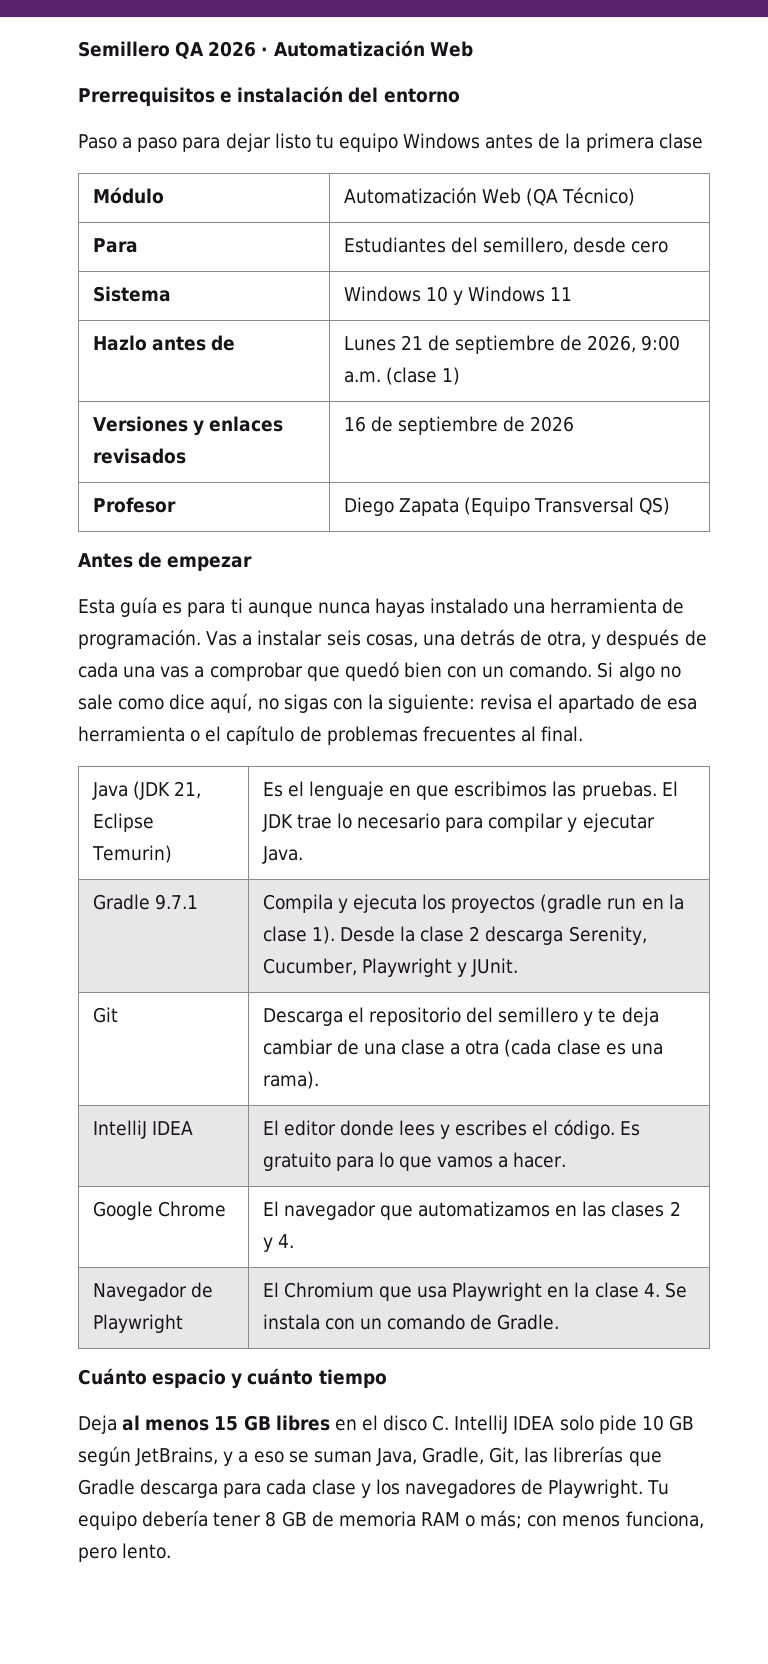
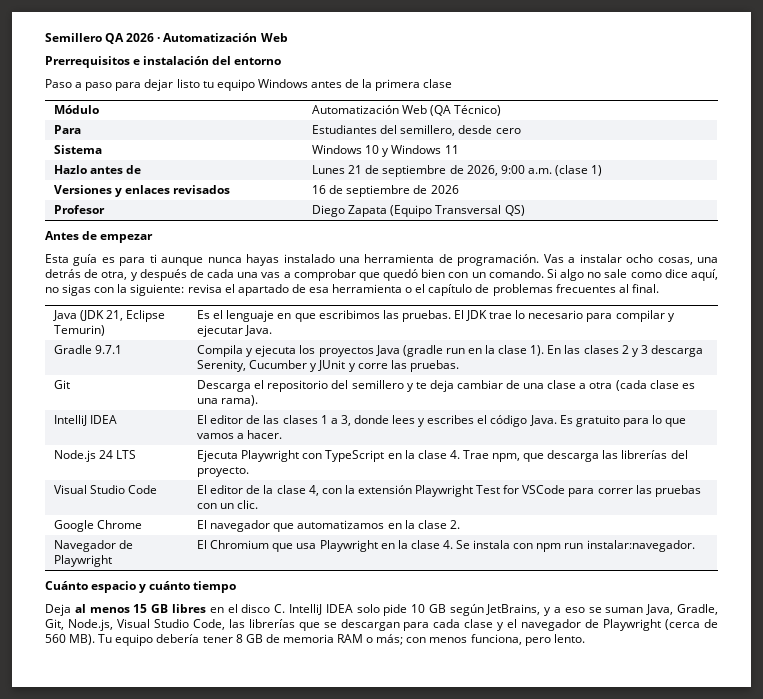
[326,630,361,646] seis -> [626,254,654,263] ocho
(536, 904) none -> [375,345,400,356] Java
[339,926,647,945] [262,958,519,977] Desde la clase 2 descarga Serenity, Cucumber, Playwright y JUnit. -> [547,345,704,357] [197,360,459,372] En las clases 2 y 3 descarga Serenity, Cucumber y JUnit y corre las pruebas.
(336, 1128) none -> [246,415,351,426] de las clases 1 a 3,
[553,1119,615,1139] código. -> [490,415,557,427] código Java.
(567, 1160) none -> [54,450,137,462] [197,450,688,462] [197,467,250,477] [54,485,158,494] [197,485,701,497] [197,500,259,509] // Node.js 24 LTS | Ejecuta Playwright con TypeScript en la clase 4. Trae npm, que descarga las librerías del proyecto. // Visual Studio Code | El editor de la clase 4, con la extensión Playwright Test for VSCode para correr las pruebas con un clic.
[582,1201,681,1217] [262,1234,294,1252] las clases 2 y 4. -> [404,520,460,529] la clase 2.
[359,1314,560,1330] un comando de Gradle. -> [536,540,695,552] npm run instalar:navegador.
(520, 1456) none -> [67,619,225,631] Node.js, Visual Studio Code,
[78,1479,219,1498] Gradle descarga -> [323,619,400,631] se descargan
[375,1479,644,1498] los navegadores de Playwright. -> [507,619,719,631] [45,634,96,645] el navegador de Playwright (cerca de 560 MB).

